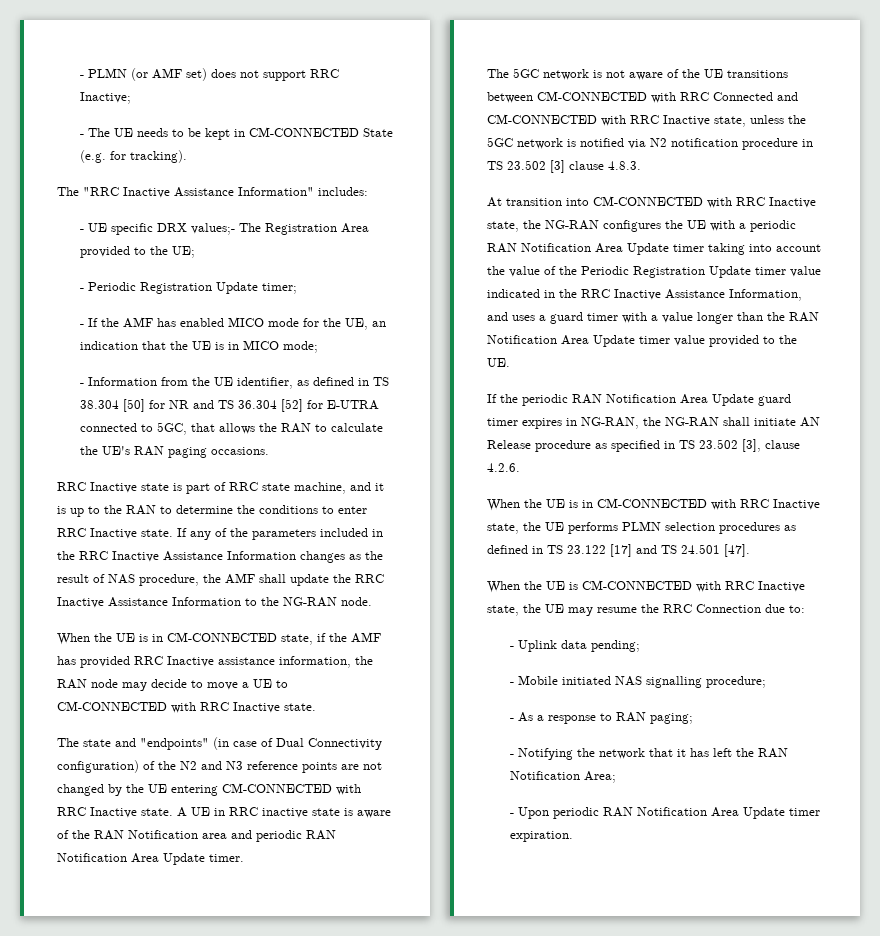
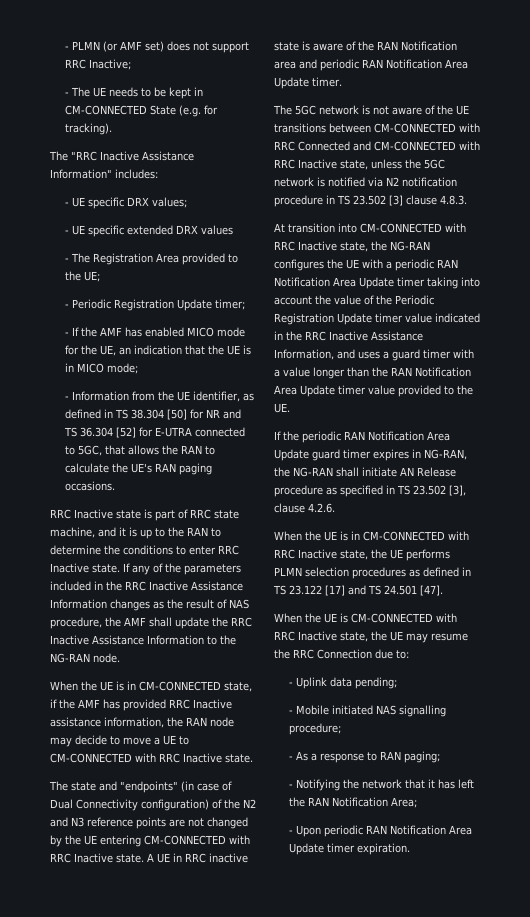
[190,223,235,235] values;- -> [152,197,188,208] [65,225,234,237] [65,258,70,262] values; // - UE specific extended DRX values // -

